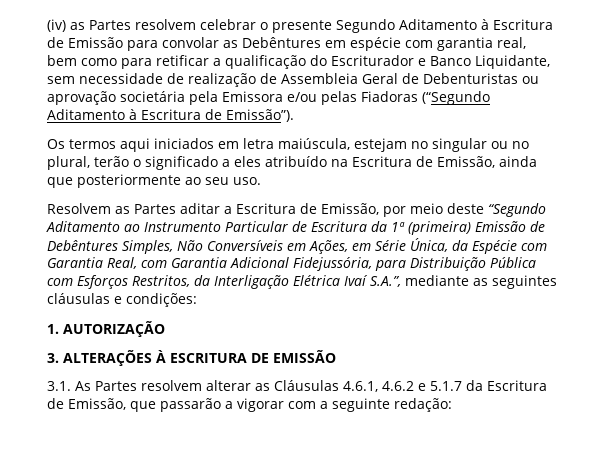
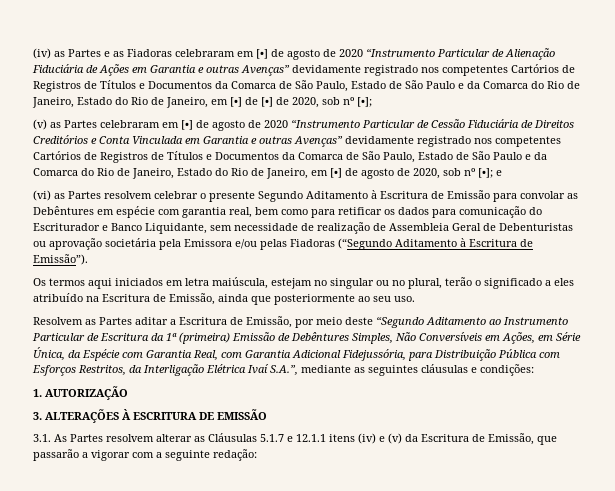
(131, 25) none -> [104,48,555,60] [32,64,575,76] [33,80,580,92] [32,97,372,108] [33,119,574,131] [33,135,561,147] [33,151,547,163] [33,168,502,179] [33,190,101,201] e as Fiadoras celebraram em [•] de agosto de 2020 “Instrumento Particular de Alienação Fiduciária de Ações em Garantia e outras Avenças” devidamente registrado nos competentes Cartórios de Registros de Títulos e Documentos da Comarca de São Paulo, Estado de São Paulo e da Comarca do Rio de Janeiro, Estado do Rio de Janeiro, em [•] de [•] de 2020, sob nº [•]; // (v) as Partes celebraram em [•] de agosto de 2020 “Instrumento Particular de Cessão Fiduciária de Direitos Creditórios e Conta Vinculada em Garantia e outras Avenças” devidamente registrado nos competentes Cartórios de Registros de Títulos e Documentos da Comarca de São Paulo, Estado de São Paulo e da Comarca do Rio de Janeiro, Estado do Rio de Janeiro, em [•] de agosto de 2020, sob nº [•]; e // (vi) as Partes
[213,55,306,69] a qualificação -> [384,206,526,218] os dados para comunicação
[343,381,462,392] 4.6.1, 4.6.2 e 5.1.7 -> [260,433,402,444] 5.1.7 e 12.1.1 itens (iv) e (v)

